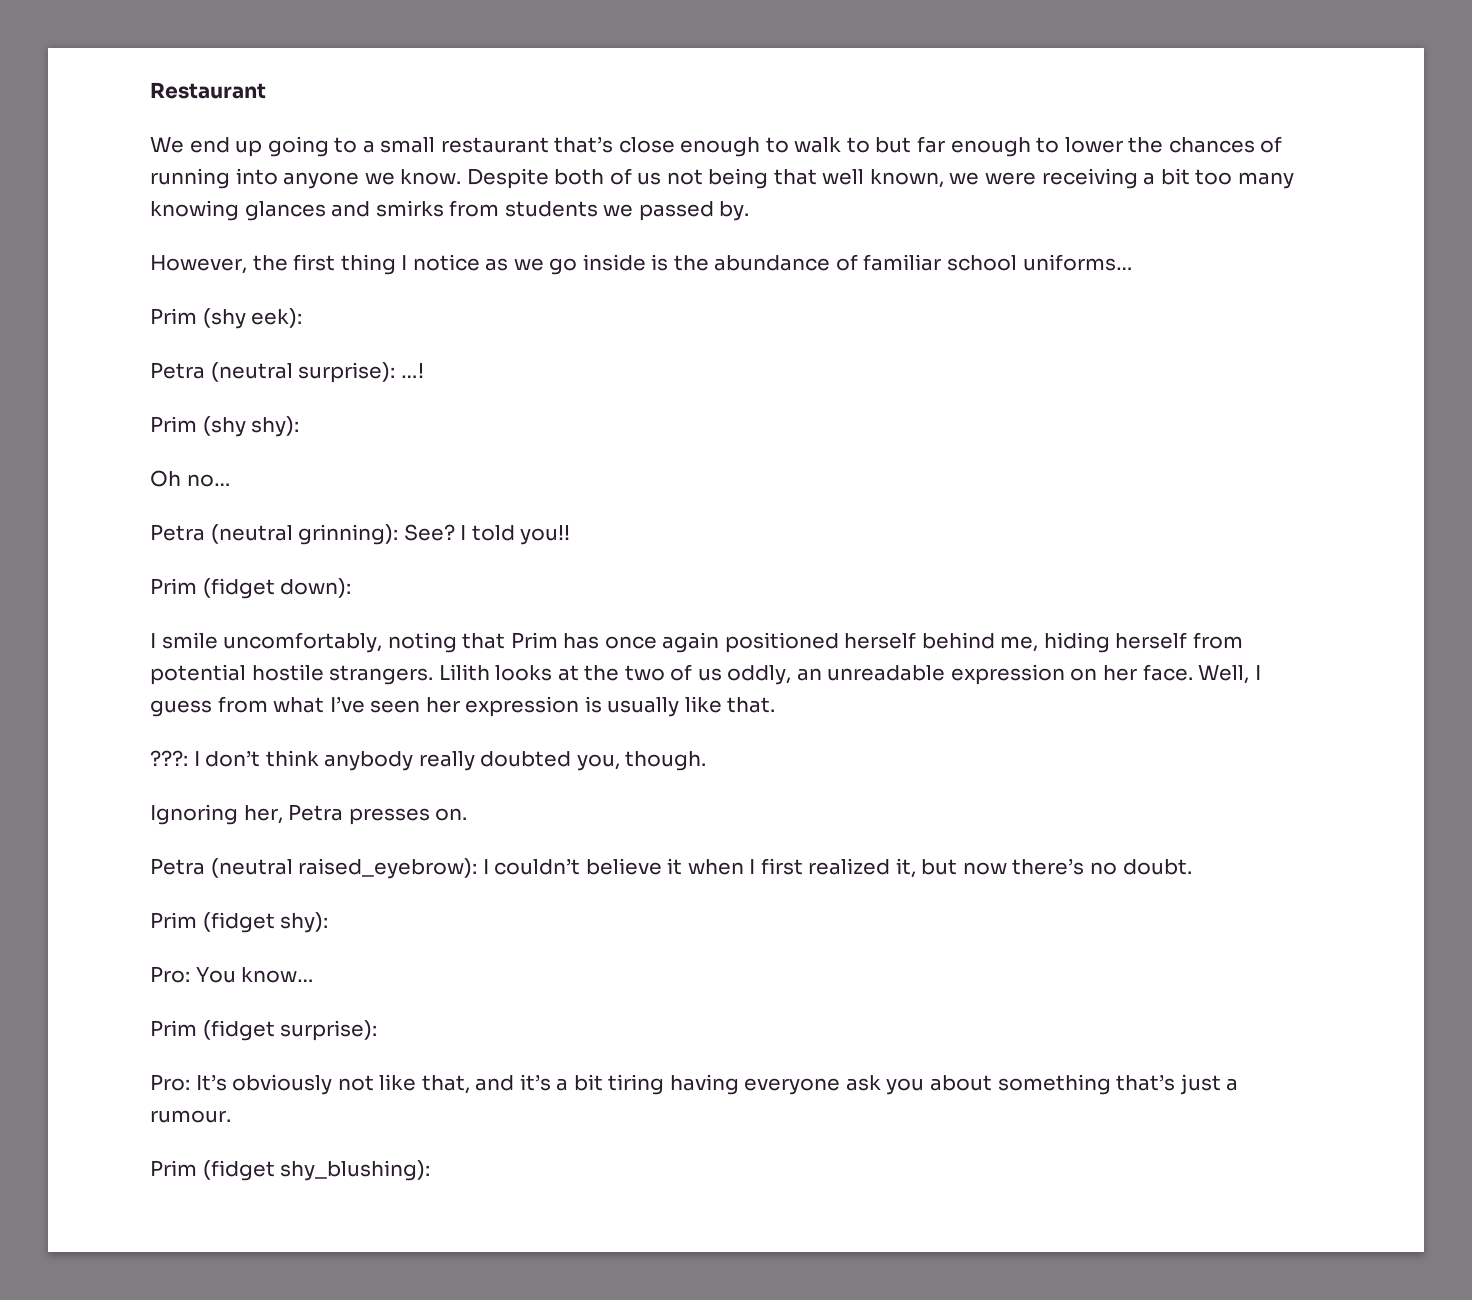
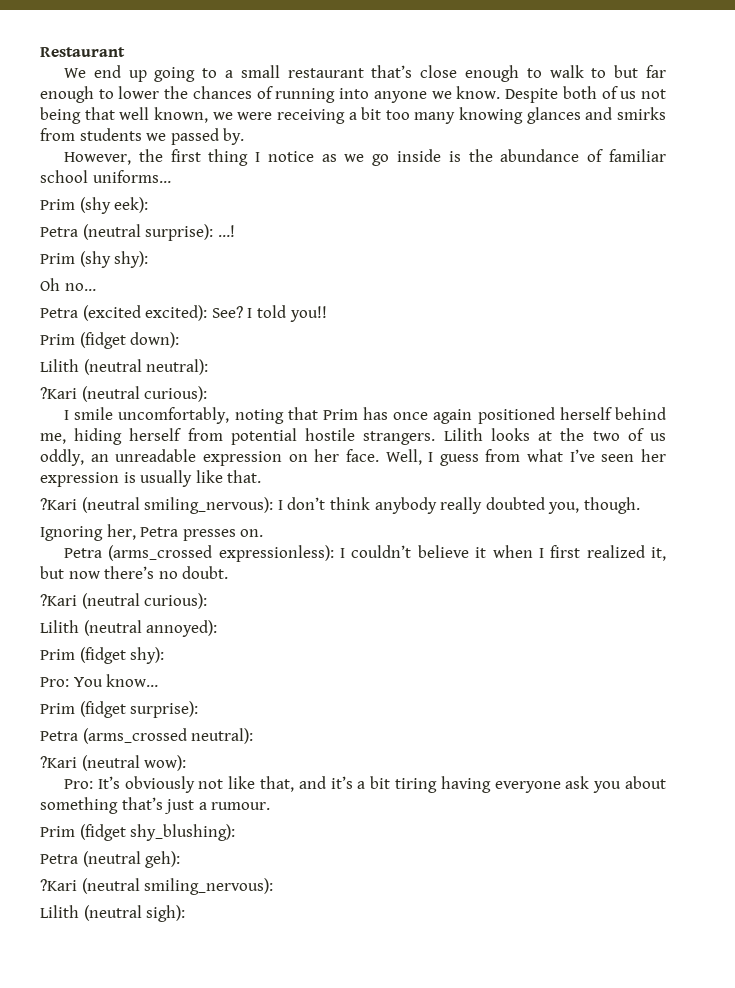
[210,524,399,545] (neutral grinning): -> [82,305,208,321] (excited excited):
(352, 588) none -> [40,359,209,375] [40,386,208,402] // Lilith (neutral neutral): // ?Kari (neutral curious):
[150,750,188,766] ???: -> [40,497,274,514] ?Kari (neutral smiling_nervous):
[210,858,478,879] (neutral raised_eyebrow): -> [108,545,334,562] (arms_crossed expressionless):
(1192, 867) none -> [40,593,208,609] [40,620,218,637] // ?Kari (neutral curious): // Lilith (neutral annoyed):
(378, 1030) none -> [40,728,254,744] [40,755,187,771] // Petra (arms_crossed neutral): // ?Kari (neutral wow):
(431, 1170) none -> [40,851,181,868] [40,878,274,895] [40,905,186,922] // Petra (neutral geh): // ?Kari (neutral smiling_nervous): // Lilith (neutral sigh):

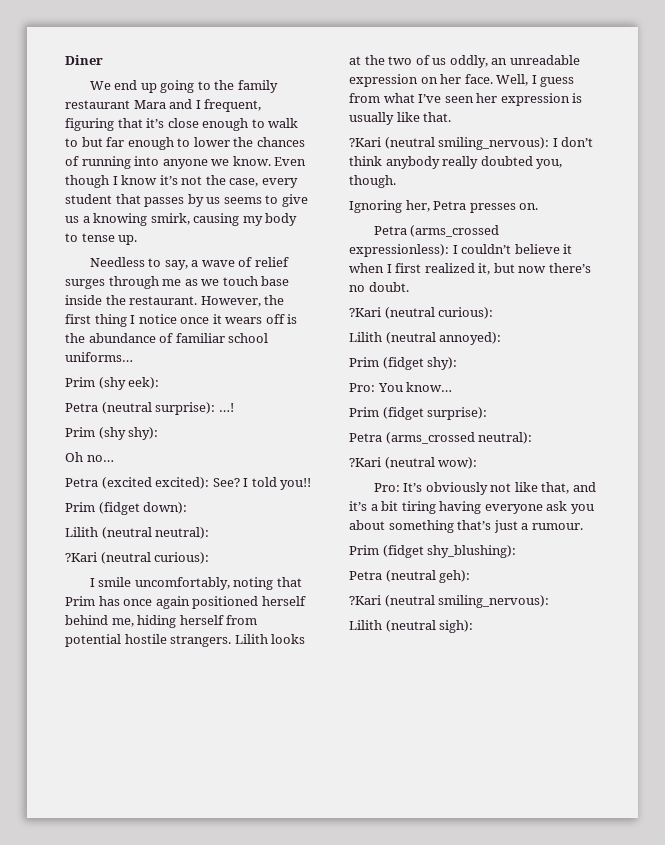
[40,47,125,57] Restaurant -> [65,55,103,65] Diner
[224,65,413,78] a small restaurant that’s -> [214,80,278,93] [65,99,262,112] [65,118,165,131] the family restaurant Mara and I frequent, figuring that it’s
[505,86,667,103] [40,107,666,124] [40,128,245,145] Despite both of us not being that well known, we were receiving a bit too many knowing glances and smirks from students we passed by. // -> [274,157,307,166] [65,175,298,188] [65,194,308,207] [65,213,298,226] [65,233,138,245] [89,257,289,270] [65,276,290,289] [65,295,198,305] Even though I know it’s not the case, every student that passes by us seems to give us a knowing smirk, causing my body to tense up. // Needless to say, a wave of relief surges through me as we touch base inside the restaurant.
[321,149,442,166] as we go inside -> [180,314,285,324] once it wears off

